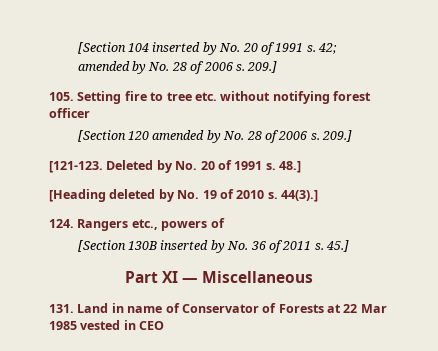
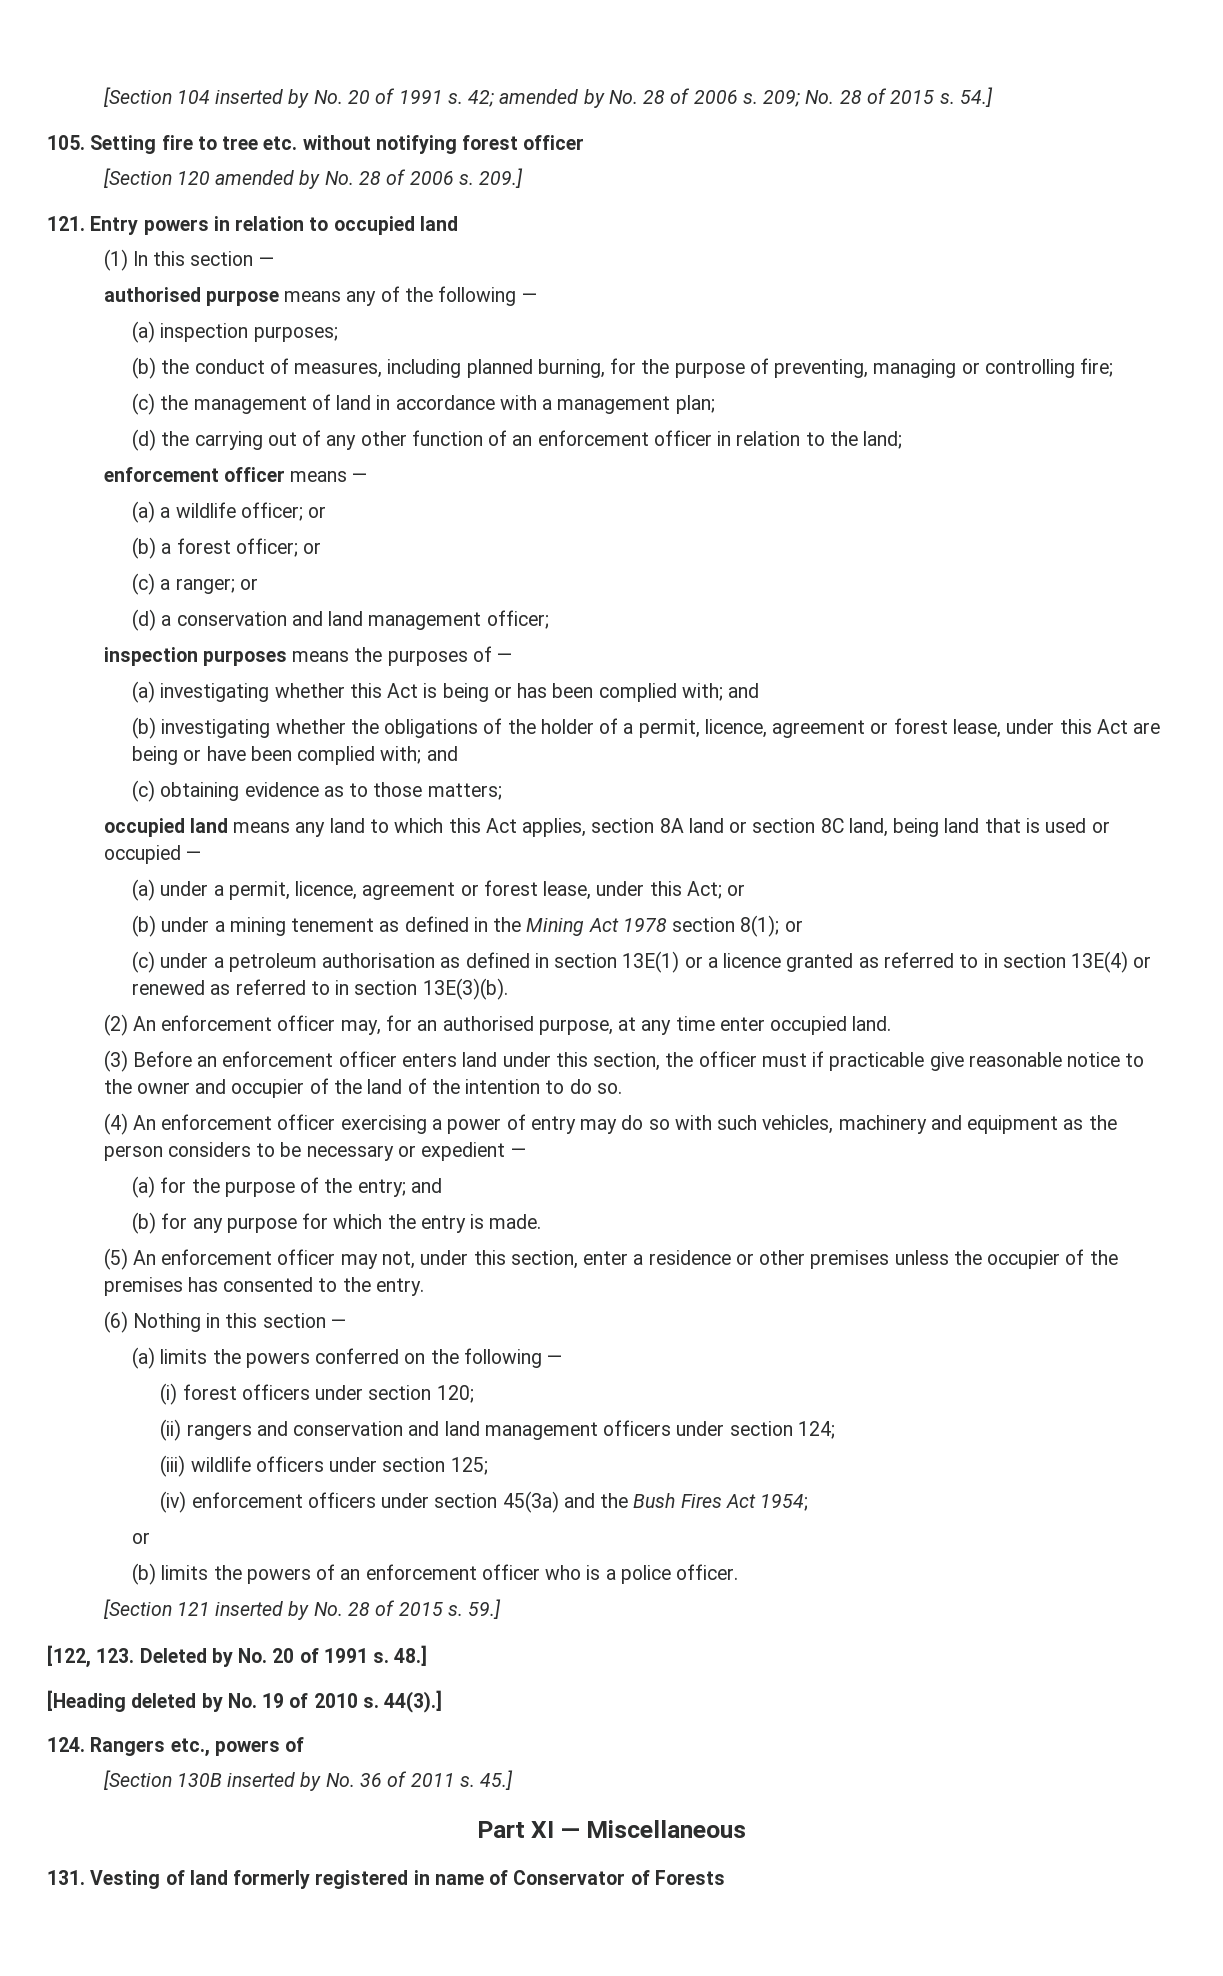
[247,61,278,73] 209.] -> [763,87,993,107] 209; No. 28 of 2015 s. 54.]
[49,161,103,173] [121-123. -> [47,216,458,235] [103,249,274,271] [103,286,537,306] [132,321,338,343] [132,357,1114,379] [132,393,715,415] [132,429,903,451] [103,467,368,482] [132,501,327,523] [132,537,322,559] [132,573,258,595] [132,609,549,631] [103,646,513,666] [132,681,760,703] [132,717,1161,739] [132,746,458,765] [132,780,502,802] [103,818,1110,837] [103,845,201,864] [132,879,746,901] [132,915,803,937] [132,951,1152,973] [132,978,508,1000] [103,1014,892,1036] [103,1050,1145,1072] [103,1078,622,1098] [103,1113,1117,1135] [103,1142,526,1161] [132,1176,442,1198] [132,1212,542,1234] [103,1248,1118,1270] [103,1277,425,1296] [103,1311,347,1333] [132,1347,563,1369] [160,1383,474,1405] [160,1419,836,1441] [160,1455,488,1477] [160,1491,809,1513] [132,1532,151,1544] [132,1563,739,1585] [102,1599,502,1620] [47,1645,135,1668] 121. Entry powers in relation to occupied land // (1) In this section — // authorised purpose means any of the following — // (a) inspection purposes; // (b) the conduct of measures, including planned burning, for the purpose of preventing, managing or controlling fire; // (c) the management of land in accordance with a management plan; // (d) the carrying out of any other function of an enforcement officer in relation to the land; // enforcement officer means — // (a) a wildlife officer; or // (b) a forest officer; or // (c) a ranger; or // (d) a conservation and land management officer; // inspection purposes means the purposes of — // (a) investigating whether this Act is being or has been complied with; and // (b) investigating whether the obligations of the holder of a permit, licence, agreement or forest lease, under this Act are being or have been complied with; and // (c) obtaining evidence as to those matters; // occupied land means any land to which this Act applies, section 8A land or section 8C land, being land that is used or occupied — // (a) under a permit, licence, agreement or forest lease, under this Act; or // (b) under a mining tenement as defined in the Mining Act 1978 section 8(1); or // (c) under a petroleum authorisation as defined in section 13E(1) or a licence granted as referred to in section 13E(4) or renewed as referred to in section 13E(3)(b). // (2) An enforcement officer may, for an authorised purpose, at any time enter occupied land. // (3) Before an enforcement officer enters land under this section, the officer must if practicable give reasonable notice to the owner and occupier of the land of the intention to do so. // (4) An enforcement officer exercising a power of entry may do so with such vehicles, machinery and equipment as the person considers to be necessary or expedient — // (a) for the purpose of the entry; and // (b) for any purpose for which the entry is made. // (5) An enforcement officer may not, under this section, enter a residence or other premises unless the occupier of the premises has consented to the entry. // (6) Nothing in this section — // (a) limits the powers conferred on the following — // (i) forest officers under section 120; // (ii) rangers and conservation and land management officers under section 124; // (iii) wildlife officers under section 125; // (iv) enforcement officers under section 45(3a) and the Bush Fires Act 1954; // or // (b) limits the powers of an enforcement officer who is a police officer. // [Section 121 inserted by No. 28 of 2015 s. 59.] // [122, 123.
[77,303,109,313] Land -> [90,1870,409,1889] Vesting of land formerly registered
[327,304,387,313] [49,320,165,330] at 22 Mar 1985 vested in CEO -> (725, 1877) none

